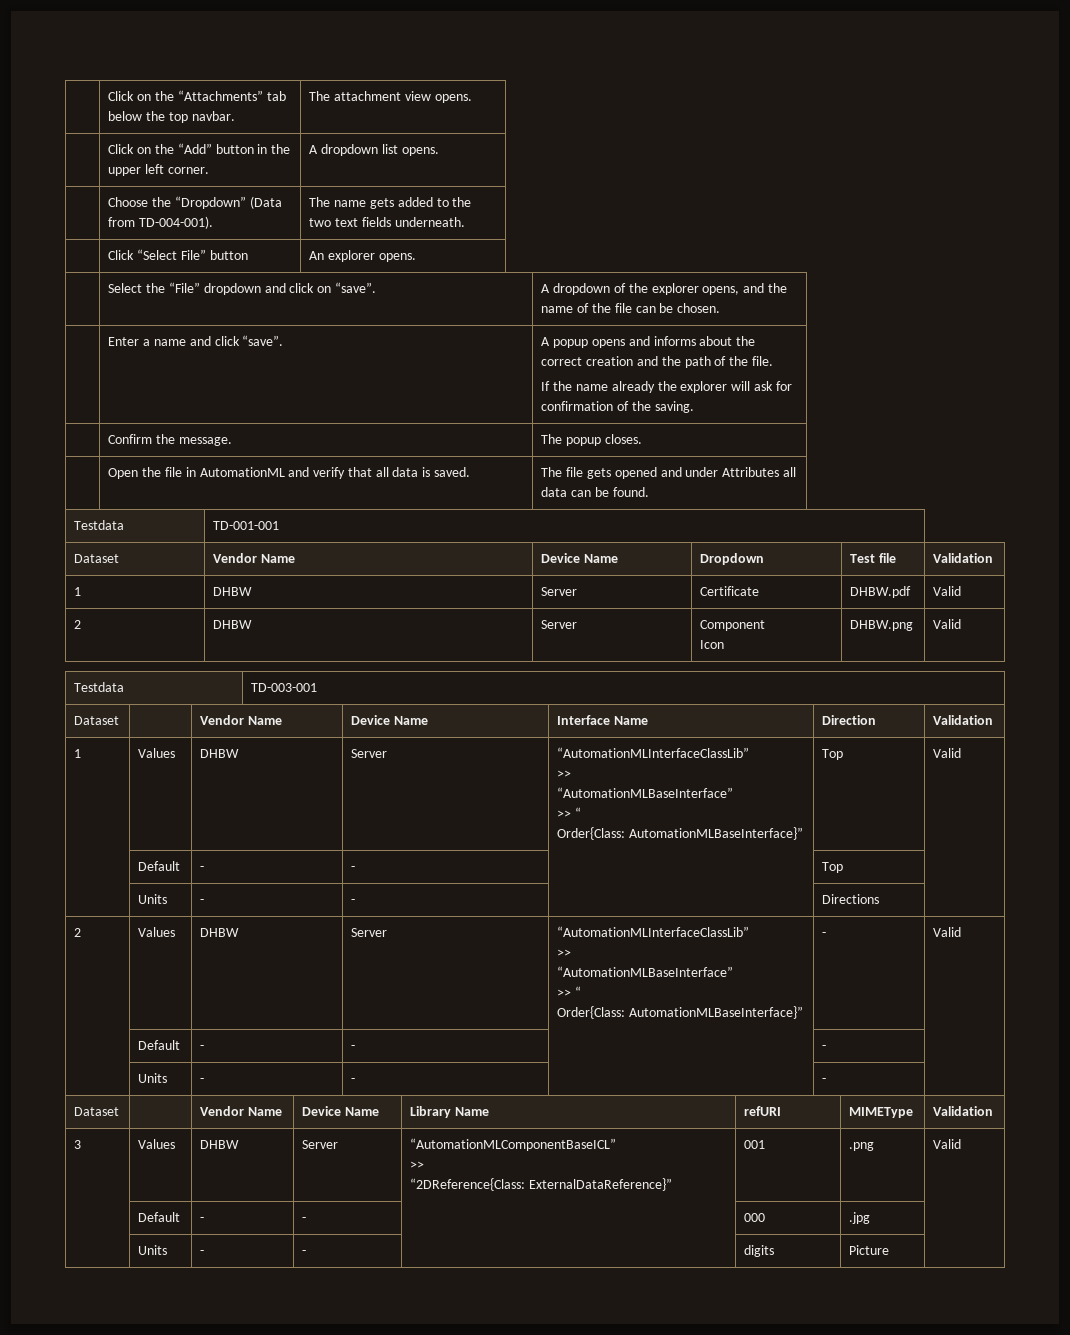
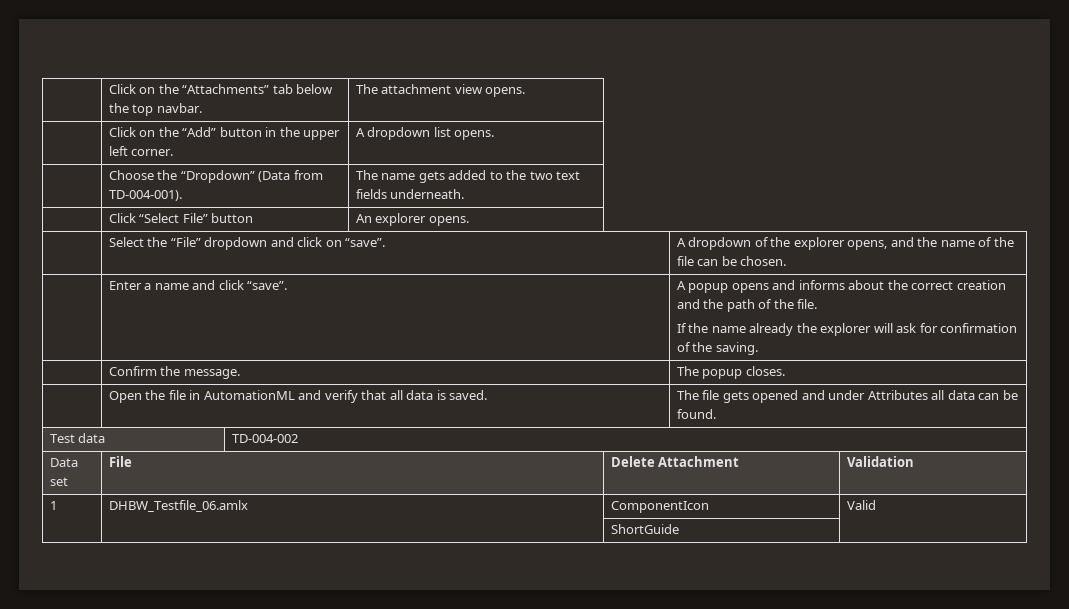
[74,520,125,530] [213,521,280,530] [74,554,120,563] [213,553,296,563] [541,553,619,563] [700,553,765,565] [850,553,897,563] [933,553,994,563] [74,587,82,596] [213,587,253,596] [541,587,578,596] [700,586,760,596] [850,586,912,598] [933,586,962,596] [74,620,82,629] [213,620,253,629] [541,620,578,629] [700,620,766,631] [700,640,725,649] [850,620,914,631] [933,619,962,629] [74,682,125,692] [251,683,318,692] [74,716,120,725] [200,715,283,725] [351,715,429,725] [557,715,649,725] [822,715,877,725] [933,715,994,725] [74,749,82,758] [138,748,176,758] [200,749,240,758] [351,749,388,758] [557,747,750,758] [557,770,572,778] [557,787,734,798] [557,807,582,818] [557,827,804,840] [822,749,844,760] [933,748,962,758] [138,861,181,871] [200,866,205,871] [351,866,356,871] [822,862,844,873] [138,894,168,904] [200,899,205,904] [351,899,356,904] [822,894,880,904] [74,928,82,937] [138,927,176,937] [200,928,240,937] [351,928,388,937] [557,926,750,937] [557,949,572,957] [557,966,734,977] [557,986,582,997] [557,1006,804,1019] [822,932,827,937] [933,927,962,937] [138,1040,181,1050] [200,1045,205,1050] [351,1045,356,1050] [822,1045,827,1050] [138,1073,168,1083] [200,1078,205,1083] [351,1078,356,1083] [822,1078,827,1083] [74,1107,120,1116] [200,1106,283,1116] [302,1106,380,1116] [410,1106,490,1118] [744,1106,782,1116] [849,1107,914,1118] [933,1106,994,1116] [74,1140,82,1149] [138,1139,176,1149] [200,1140,240,1149] [302,1140,339,1149] [410,1138,617,1151] [410,1161,425,1169] [410,1178,673,1191] [744,1140,766,1149] [849,1142,875,1151] [933,1139,962,1149] [138,1212,181,1222] [200,1217,205,1222] [302,1217,307,1222] [744,1213,766,1222] [849,1212,871,1224] [138,1245,168,1255] [200,1250,205,1255] [302,1250,307,1255] [744,1245,775,1257] [849,1245,890,1255] Testdata | TD-001-001 // Dataset | Vendor Name | Device Name | Dropdown | Test file | Validation // 1 | DHBW | Server | Certificate | DHBW.pdf | Valid // 2 | DHBW | Server | Component // Icon | DHBW.png | Valid // Testdata | TD-003-001 // Dataset | | Vendor Name | Device Name | Interface Name | Direction | Validation // 1 | Values | DHBW | Server | “AutomationMLInterfaceClassLib” // >> // “AutomationMLBaseInterface” // >> “ // Order{Class: AutomationMLBaseInterface}” | Top | Valid // | Default | - | - | | Top | // | Units | - | - | | Directions | // 2 | Values | DHBW | Server | “AutomationMLInterfaceClassLib” // >> // “AutomationMLBaseInterface” // >> “ // Order{Class: AutomationMLBaseInterface}” | - | Valid // | Default | - | - | | - | // | Units | - | - | | - | // Dataset | | Vendor Name | Device Name | Library Name | refURI | MIMEType | Validation // 3 | Values | DHBW | Server | “AutomationMLComponentBaseICL” // >> // “2DReference{Class: ExternalDataReference}” | 001 | .png | Valid // | Default | - | - | | 000 | .jpg | // | Units | - | - | | digits | Picture -> [49,433,106,443] [231,434,298,443] [49,458,78,467] [49,477,68,486] [108,456,132,467] [610,456,740,467] [846,456,914,467] [49,501,57,510] [108,500,248,512] [610,501,709,513] [846,500,876,510] [610,524,679,534] Test data | TD-004-002 // Data set | File | Delete Attachment | Validation // 1 | DHBW_Testfile_06.amlx | ComponentIcon | Valid // | | ShortGuide

